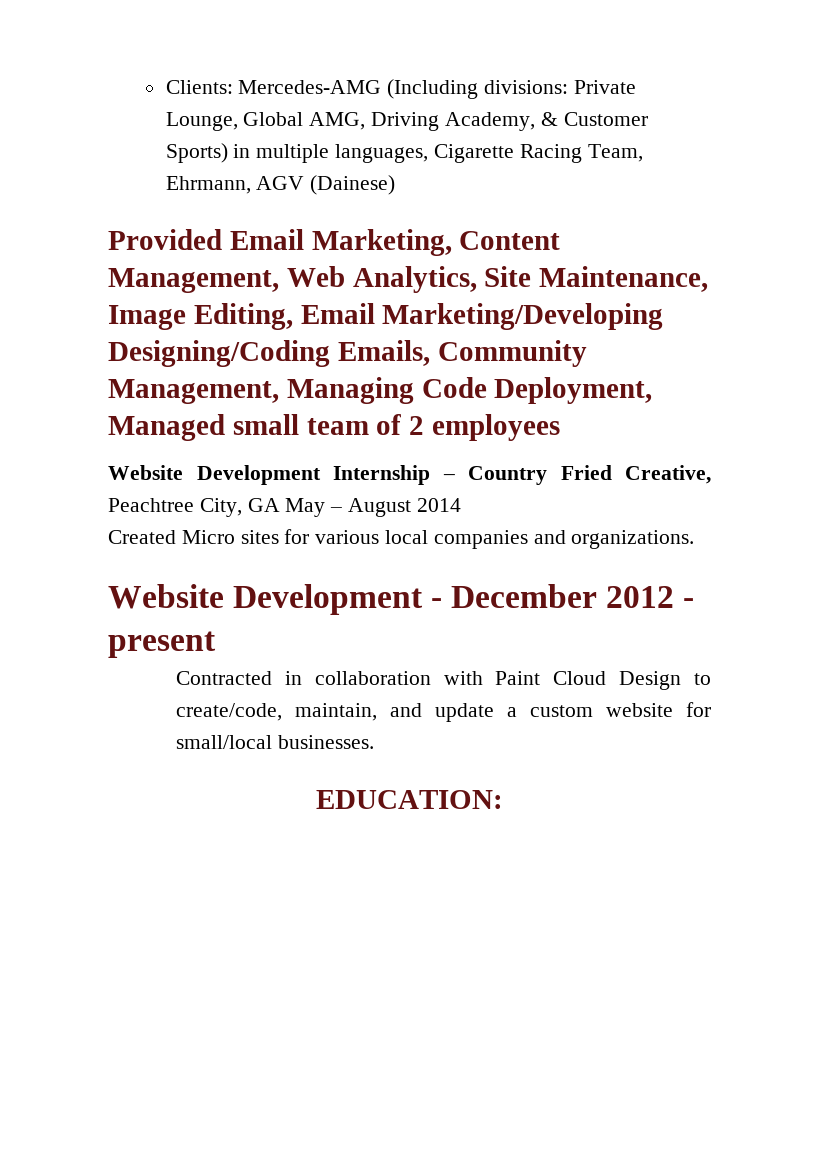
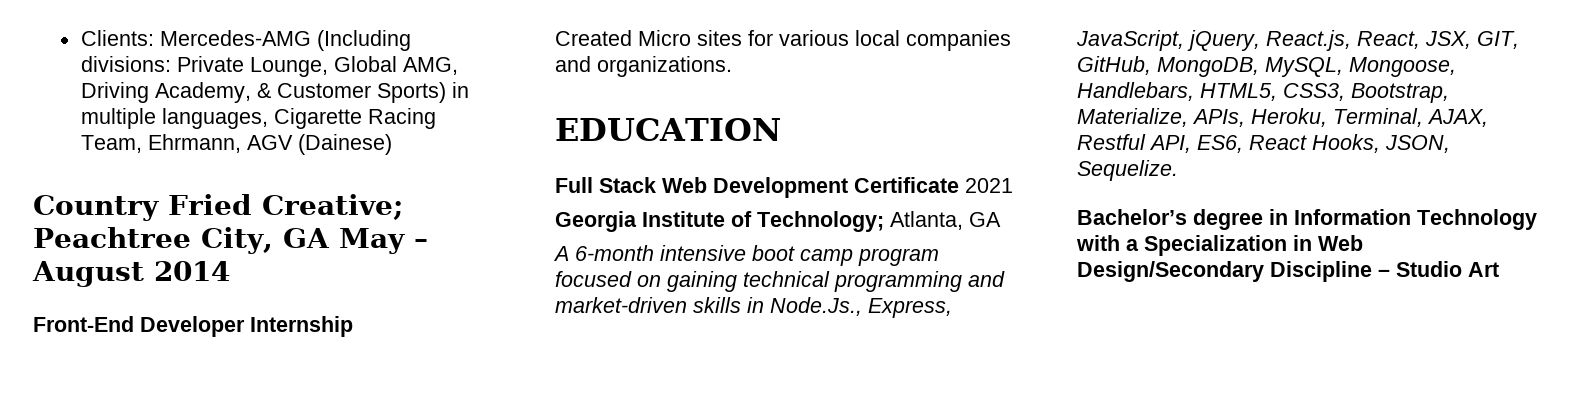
[108,229,561,256] [108,266,709,293] [108,303,664,330] [108,340,587,367] [108,377,653,404] [108,414,561,441] [108,465,455,485] Provided Email Marketing, Content Management, Web Analytics, Site Maintenance, Image Editing, Email Marketing/Developing Designing/Coding Emails, Community Management, Managing Code Deployment, Managed small team of 2 employees // Website Development Internship – -> (392, 144) none
[625,465,711,484] Creative, -> [262,194,403,220] Creative;
(461, 505) none -> [33,316,353,337] // Front-End Developer Internship
[108,584,695,615] [108,631,216,658] [176,671,711,690] [176,702,711,722] [176,735,374,749] [316,790,503,809] Website Development - December 2012 - present // Contracted in collaboration with Paint Cloud Design to create/code, maintain, and update a custom website for small/local businesses. // EDUCATION: -> [555,118,781,141] [555,177,1013,198] [555,211,1001,232] [553,245,939,266] [555,271,1005,292] [555,297,952,318] [1076,30,1519,51] [1077,56,1456,77] [1077,82,1449,103] [1077,108,1488,127] [1077,134,1450,153] [1077,160,1178,181] [1077,209,1537,230] [1076,235,1363,256] [1077,261,1499,282] EDUCATION // Full Stack Web Development Certificate 2021 // Georgia Institute of Technology; Atlanta, GA // A 6-month intensive boot camp program focused on gaining technical programming and market-driven skills in Node.Js., Express, JavaScript, jQuery, React.js, React, JSX, GIT, GitHub, MongoDB, MySQL, Mongoose, Handlebars, HTML5, CSS3, Bootstrap, Materialize, APIs, Heroku, Terminal, AJAX, Restful API, ES6, React Hooks, JSON, Sequelize. // Bachelor’s degree in Information Technology with a Specialization in Web Design/Secondary Discipline – Studio Art

